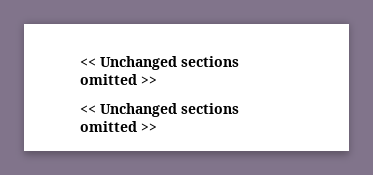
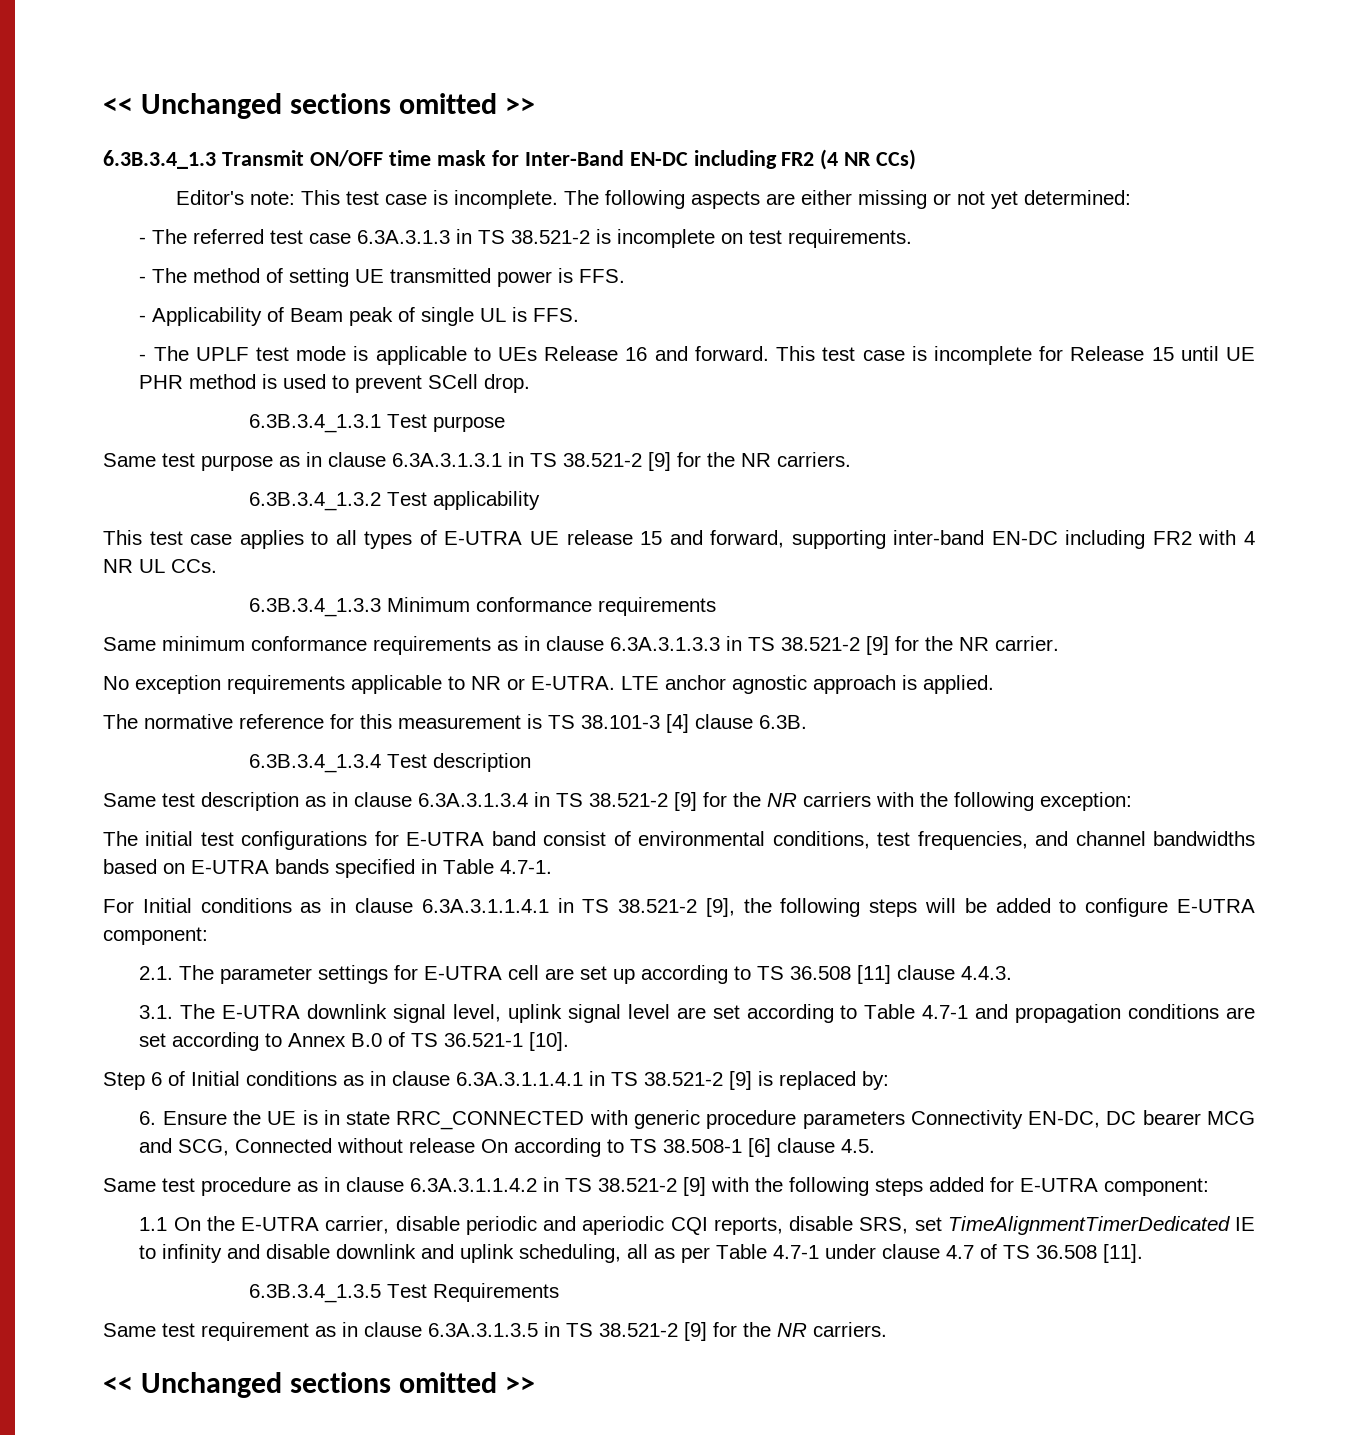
[80,56,239,70] [80,74,157,85] << Unchanged sections omitted >> -> [103,93,535,119] [103,149,917,170] [175,190,1131,209] [139,229,913,248] [139,268,626,287] [139,307,580,326] [139,346,1256,365] [139,374,531,393] [248,414,505,433] [103,452,851,471] [248,491,540,511] [103,530,1255,549] [103,559,217,573] [248,597,716,617] [103,636,1059,655] [103,675,994,694] [103,714,807,733] [248,753,531,773] [103,792,1132,811] [103,831,1255,850] [103,859,552,878] [103,898,1255,917] [103,927,208,945] [139,965,1013,984] [139,1004,1255,1023] [139,1032,570,1051] [103,1071,889,1090] [139,1110,1255,1130] [139,1138,876,1157] [103,1177,1209,1196] [139,1216,1255,1235] [139,1244,1144,1263] [248,1283,559,1303] [103,1322,887,1341] << Unchanged sections omitted >> // 6.3B.3.4_1.3 Transmit ON/OFF time mask for Inter-Band EN-DC including FR2 (4 NR CCs) // Editor's note: This test case is incomplete. The following aspects are either missing or not yet determined: // - The referred test case 6.3A.3.1.3 in TS 38.521-2 is incomplete on test requirements. // - The method of setting UE transmitted power is FFS. // - Applicability of Beam peak of single UL is FFS. // - The UPLF test mode is applicable to UEs Release 16 and forward. This test case is incomplete for Release 15 until UE PHR method is used to prevent SCell drop. // 6.3B.3.4_1.3.1 Test purpose // Same test purpose as in clause 6.3A.3.1.3.1 in TS 38.521-2 [9] for the NR carriers. // 6.3B.3.4_1.3.2 Test applicability // This test case applies to all types of E-UTRA UE release 15 and forward, supporting inter-band EN-DC including FR2 with 4 NR UL CCs. // 6.3B.3.4_1.3.3 Minimum conformance requirements // Same minimum conformance requirements as in clause 6.3A.3.1.3.3 in TS 38.521-2 [9] for the NR carrier. // No exception requirements applicable to NR or E-UTRA. LTE anchor agnostic approach is applied. // The normative reference for this measurement is TS 38.101-3 [4] clause 6.3B. // 6.3B.3.4_1.3.4 Test description // Same test description as in clause 6.3A.3.1.3.4 in TS 38.521-2 [9] for the NR carriers with the following exception: // The initial test configurations for E-UTRA band consist of environmental conditions, test frequencies, and channel bandwidths based on E-UTRA bands specified in Table 4.7-1. // For Initial conditions as in clause 6.3A.3.1.1.4.1 in TS 38.521-2 [9], the following steps will be added to configure E-UTRA component: // 2.1. The parameter settings for E-UTRA cell are set up according to TS 36.508 [11] clause 4.4.3. // 3.1. The E-UTRA downlink signal level, uplink signal level are set according to Table 4.7-1 and propagation conditions are set according to Annex B.0 of TS 36.521-1 [10]. // Step 6 of Initial conditions as in clause 6.3A.3.1.1.4.1 in TS 38.521-2 [9] is replaced by: // 6. Ensure the UE is in state RRC_CONNECTED with generic procedure parameters Connectivity EN-DC, DC bearer MCG and SCG, Connected without release On according to TS 38.508-1 [6] clause 4.5. // Same test procedure as in clause 6.3A.3.1.1.4.2 in TS 38.521-2 [9] with the following steps added for E-UTRA component: // 1.1 On the E-UTRA carrier, disable periodic and aperiodic CQI reports, disable SRS, set TimeAlignmentTimerDedicated IE to infinity and disable downlink and uplink scheduling, all as per Table 4.7-1 under clause 4.7 of TS 36.508 [11]. // 6.3B.3.4_1.3.5 Test Requirements // Same test requirement as in clause 6.3A.3.1.3.5 in TS 38.521-2 [9] for the NR carriers.

